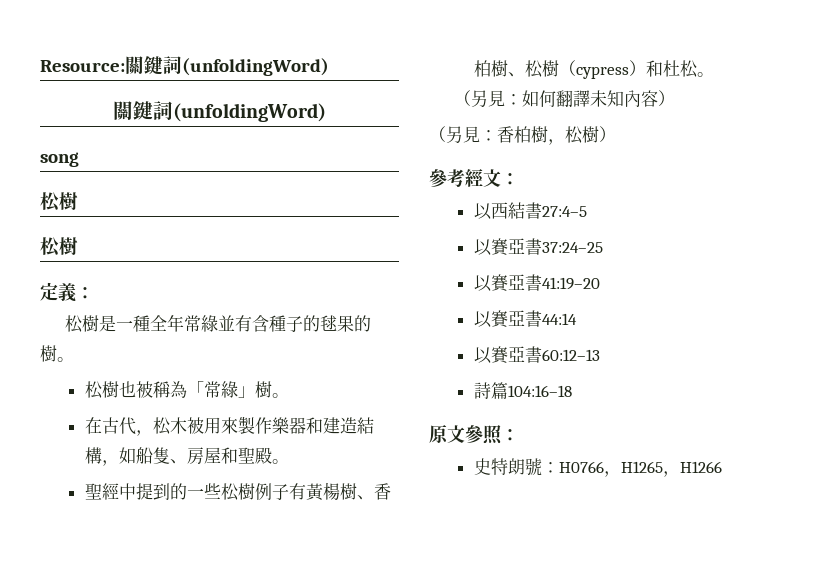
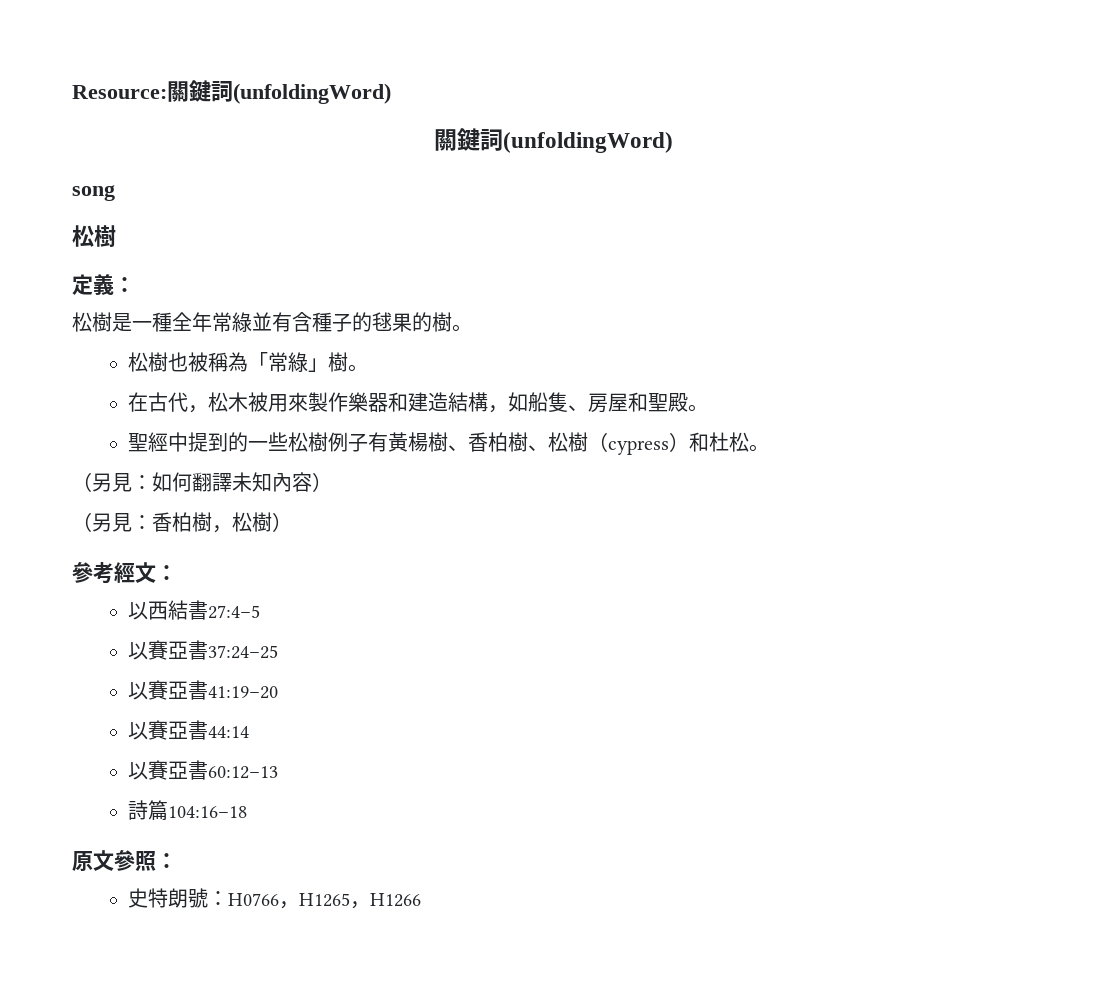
[40,237,78,257] // 松樹 -> (116, 236) none

